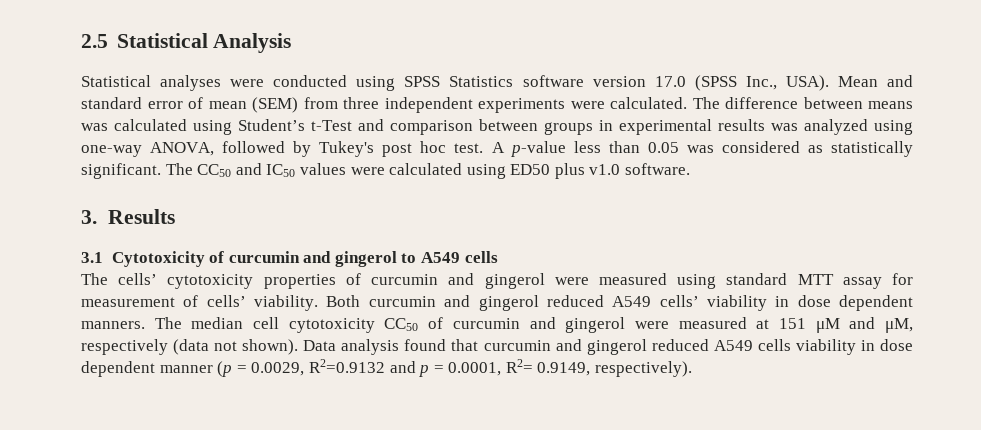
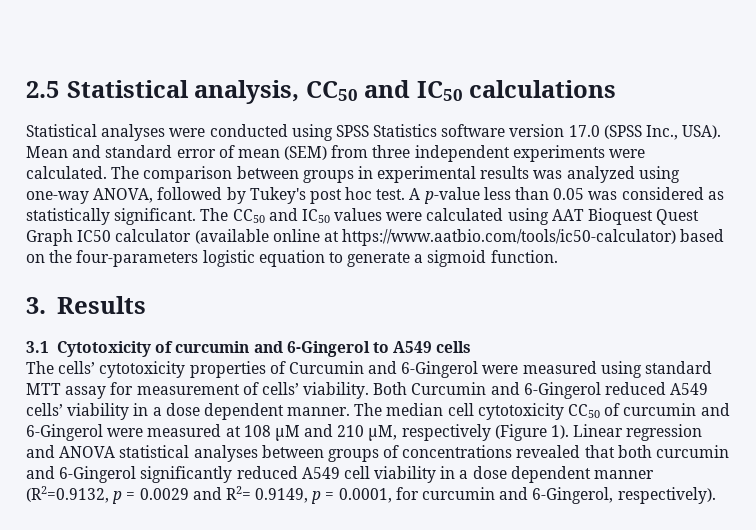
[213,33,292,53] Analysis -> [194,80,617,104] analysis, CC50 and IC50 calculations
[725,97,913,109] [81,119,384,135] difference between means was calculated using Student’s t-Test and -> (140, 172) none
[510,163,691,179] ED50 plus v1.0 software. -> [551,208,700,225] [26,229,725,246] [26,250,558,267] AAT Bioquest Quest Graph IC50 calculator (available online at https://www.aatbio.com/tools/ic50-calculator) based on the four-parameters logistic equation to generate a sigmoid function.
[334,251,397,267] gingerol -> [286,341,370,357] 6-Gingerol
[371,273,545,289] curcumin and gingerol -> [288,361,479,378] Curcumin and 6-Gingerol
[368,295,539,311] curcumin and gingerol -> [411,382,601,399] Curcumin and 6-Gingerol
[797,295,914,311] [81,321,145,329] dose dependent manners. -> [152,403,351,420] a dose dependent manner.
[565,317,626,333] gingerol -> [26,424,103,441] 6-Gingerol
[778,318,806,329] 151 -> [243,425,271,437] 108
(876, 323) none -> [337,425,365,437] 210
[173,339,875,355] (data not shown). Data analysis found that curcumin and gingerol reduced A549 cells viability in -> [494,424,703,441] [26,445,730,462] [26,466,469,483] (Figure 1). Linear regression and ANOVA statistical analyses between groups of concentrations revealed that both curcumin and 6-Gingerol significantly reduced A549 cell viability in a
[217,359,591,377] (p = 0.0029, R2=0.9132 and p = 0.0001, R2= 0.9149, -> [26,486,614,504] (R2=0.9132, p = 0.0029 and R2= 0.9149, p = 0.0001, for curcumin and 6-Gingerol,

